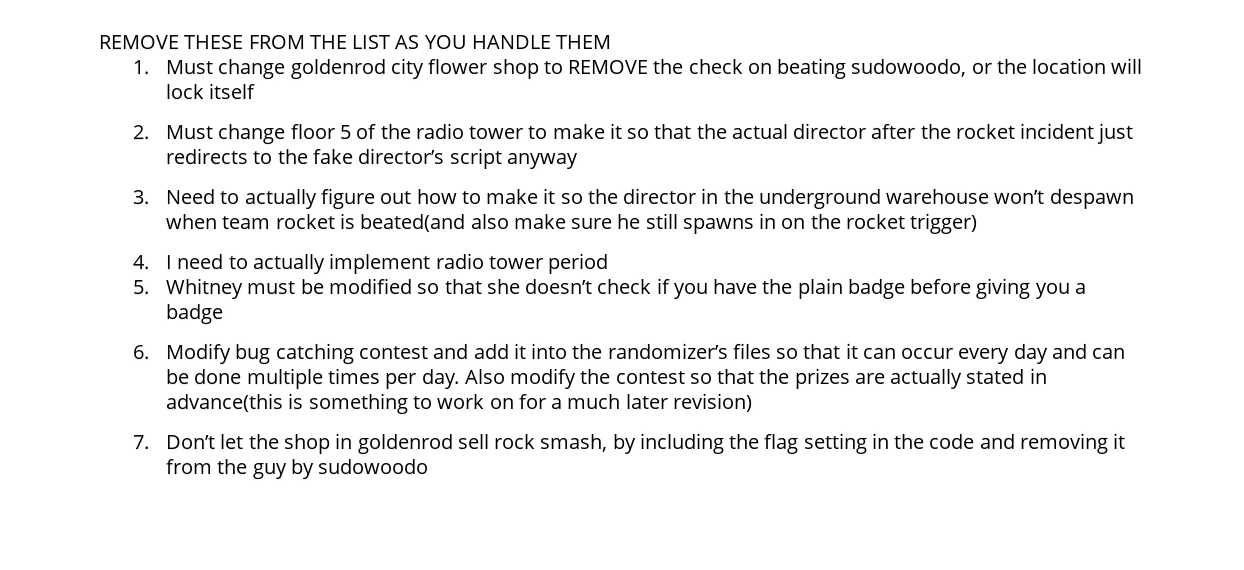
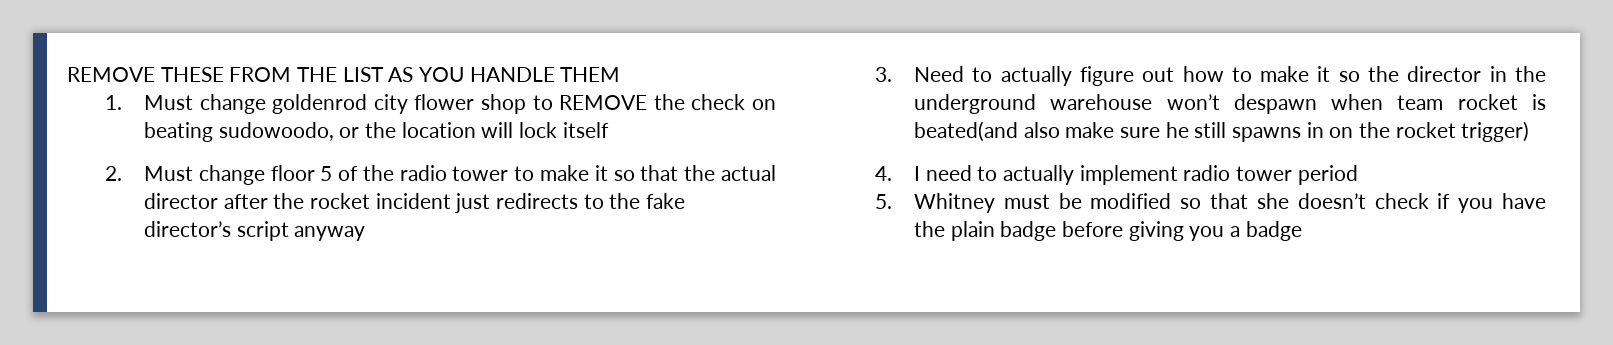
[132,342,1127,365] [166,367,1048,390] [166,392,753,415] [132,432,1127,455] [166,459,430,480] // 6. Modify bug catching contest and add it into the randomizer’s files so that it can occur every day and can be done multiple times per day. Also modify the contest so that the prizes are actually stated in advance(this is something to work on for a much later revision) // 7. Don’t let the shop in goldenrod sell rock smash, by including the flag setting in the code and removing it from the guy by sudowoodo -> (1302, 231) none

